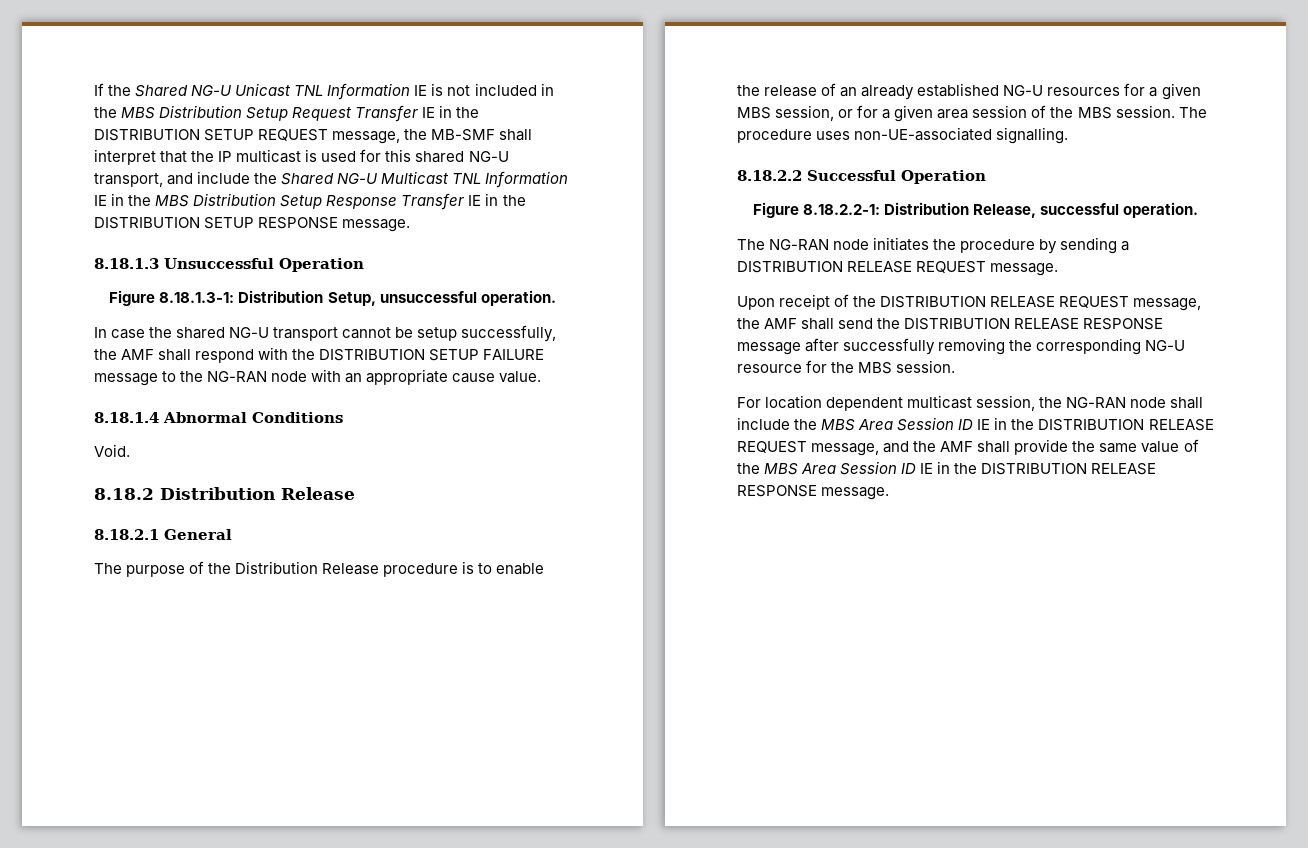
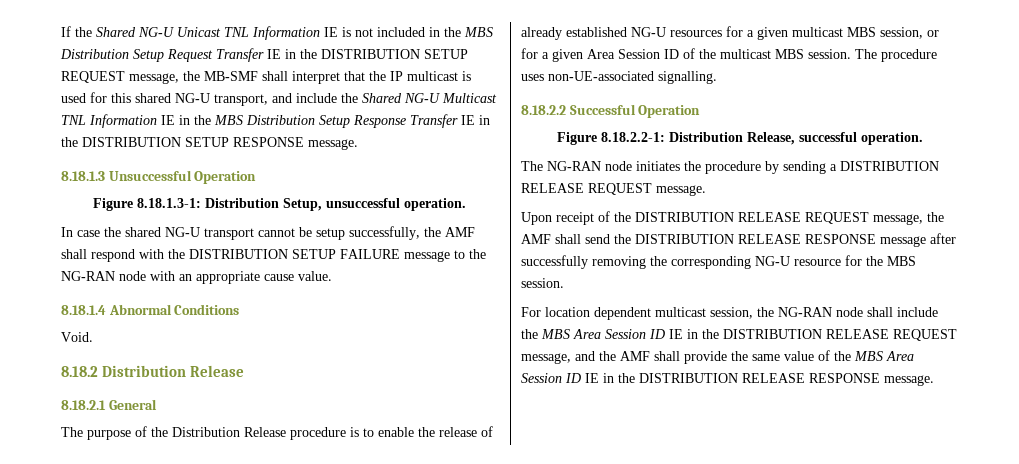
[840,87,858,97] an -> (493, 431) none
(1201, 91) none -> [792,27,843,37] multicast
[937,105,1074,119] area session of the -> [587,48,771,59] Area Session ID of the multicast

